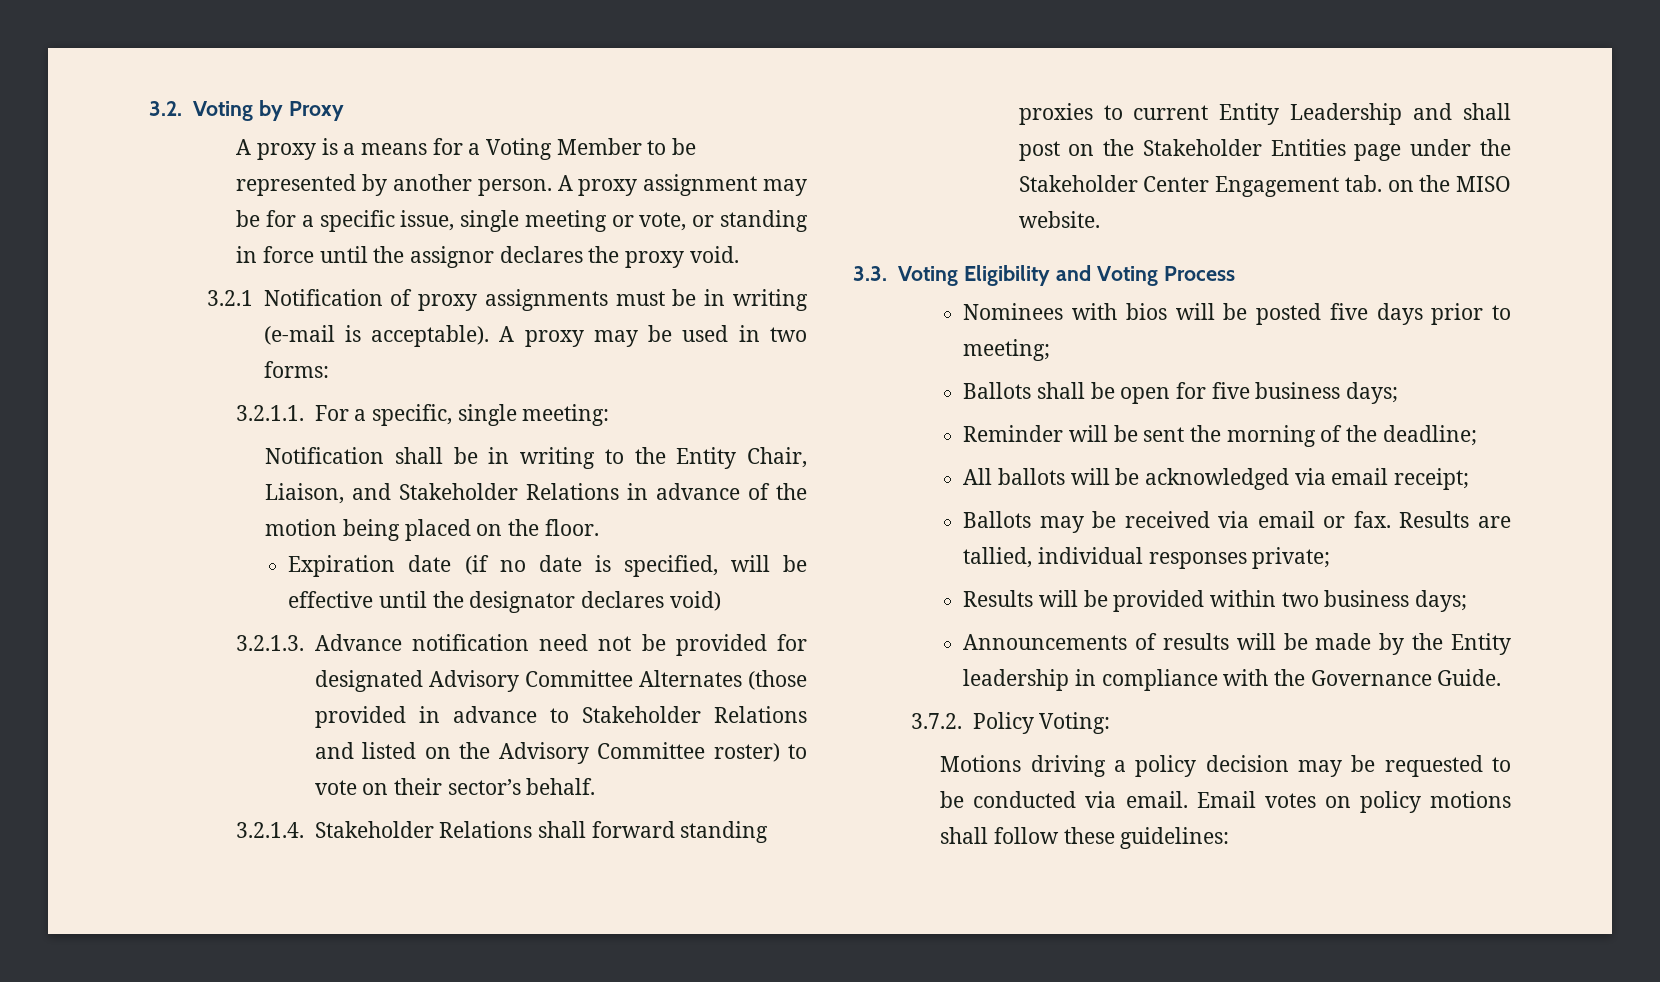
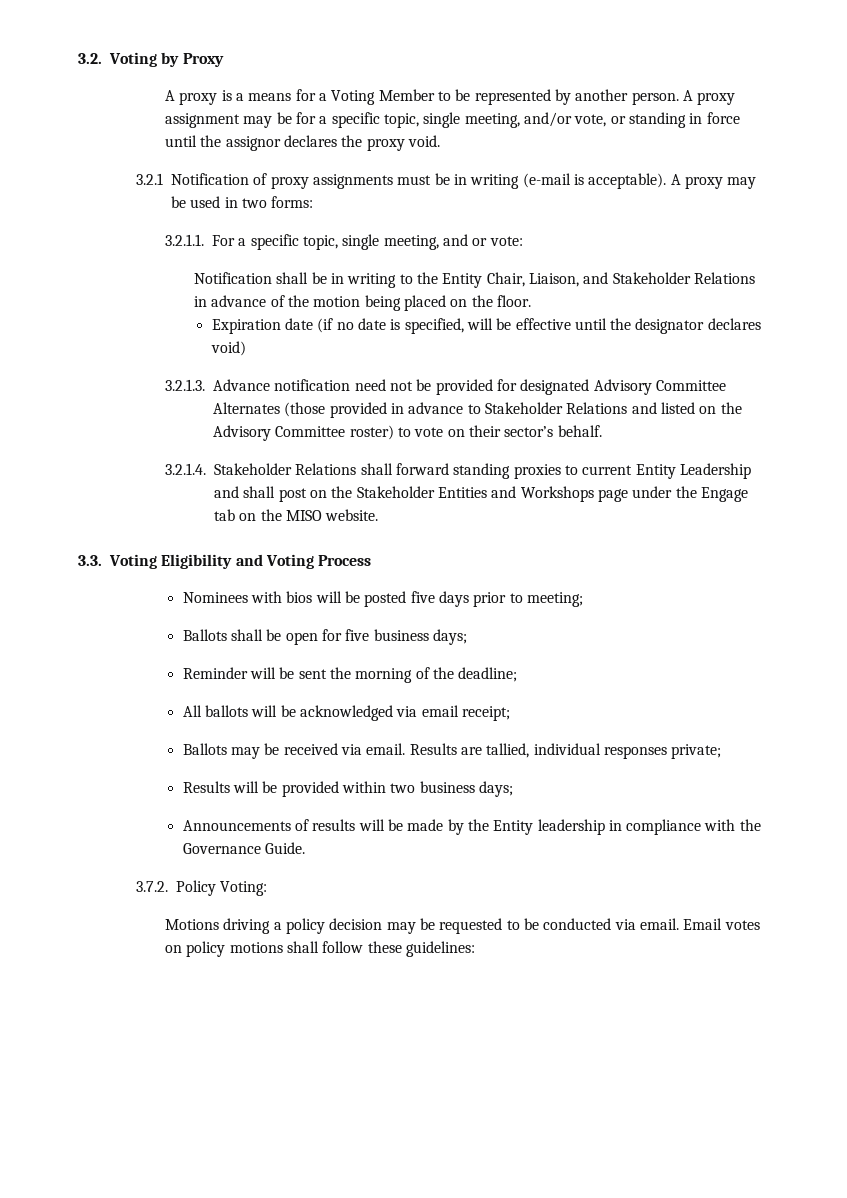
[400,210,634,232] issue, single meeting or -> [383,112,572,128] topic, single meeting, and/or
[372,404,610,426] specific, single meeting: -> [250,234,523,250] specific topic, single meeting, and or vote:
(1346, 147) none -> [491,486,594,502] and Workshops
[1018,175,1382,197] Stakeholder Center Engagement tab. -> [700,487,748,502] [214,509,236,521] Engage tab
[1257,511,1391,528] email or fax. -> [366,743,406,755] email.

